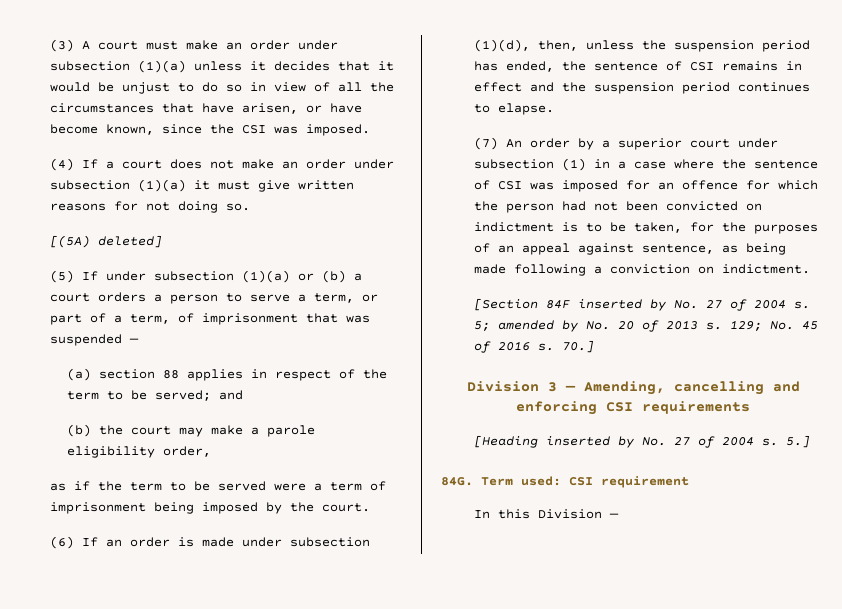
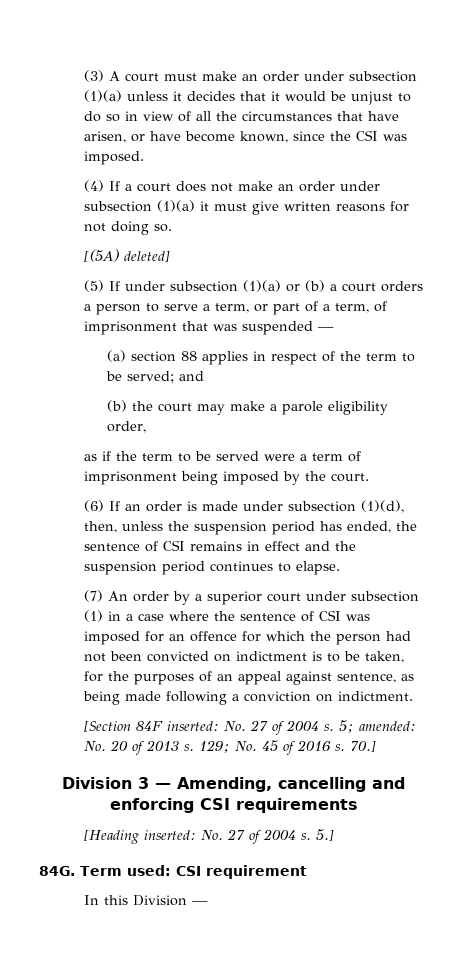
[578,299,667,311] inserted by -> [167,721,220,731] inserted:
[498,320,579,332] amended by -> [359,721,417,731] amended:
[546,436,635,448] inserted by -> [144,830,197,840] inserted:

